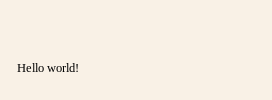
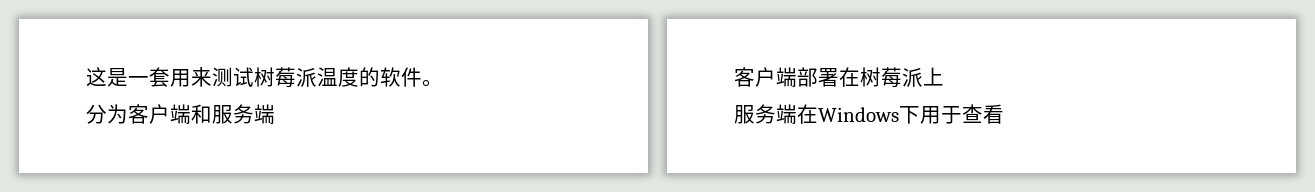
[17,63,80,72] Hello world! -> [86,67,443,88] [86,104,275,124] [734,67,944,88] [734,104,1004,124] 这是一套用来测试树莓派温度的软件。 // 分为客户端和服务端 // 客户端部署在树莓派上 // 服务端在Windows下用于查看

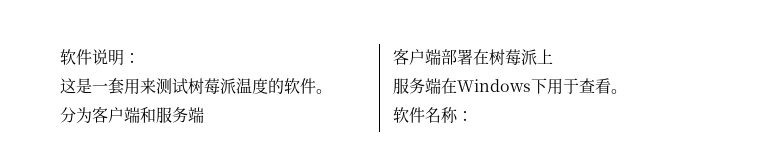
(86, 77) none -> [60,49,140,66] 软件说明： //
(1004, 114) none -> [611,89,627,94] [393,107,473,123] 。 // 软件名称：

